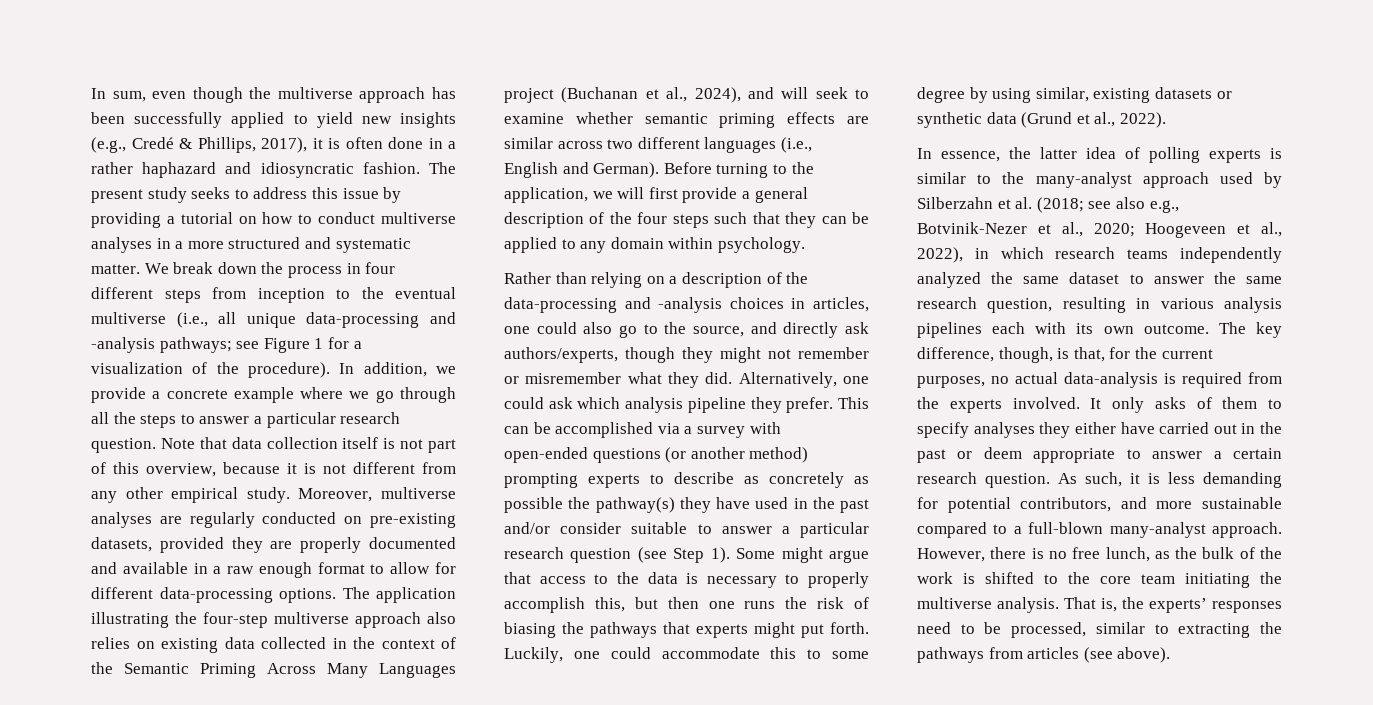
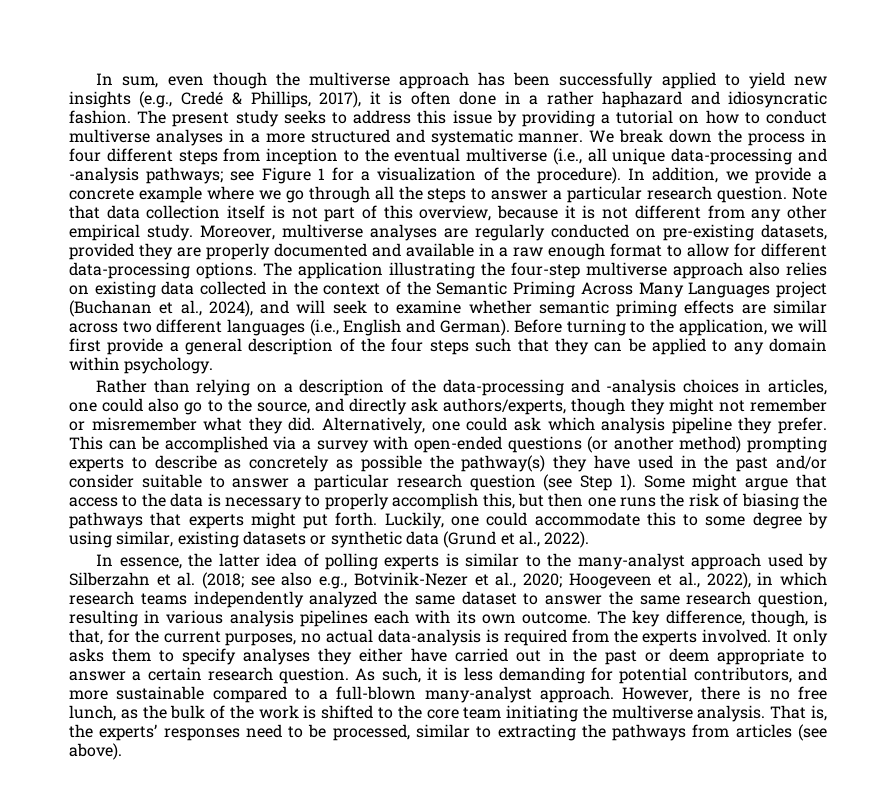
[91,264,140,274] matter. -> [518,133,584,143] manner.
[1196,397,1212,409] of -> (104, 655) none

